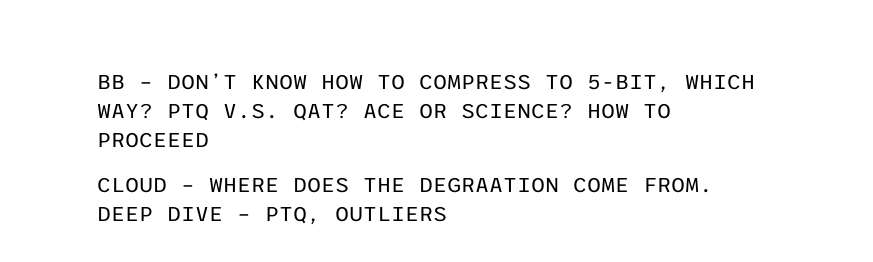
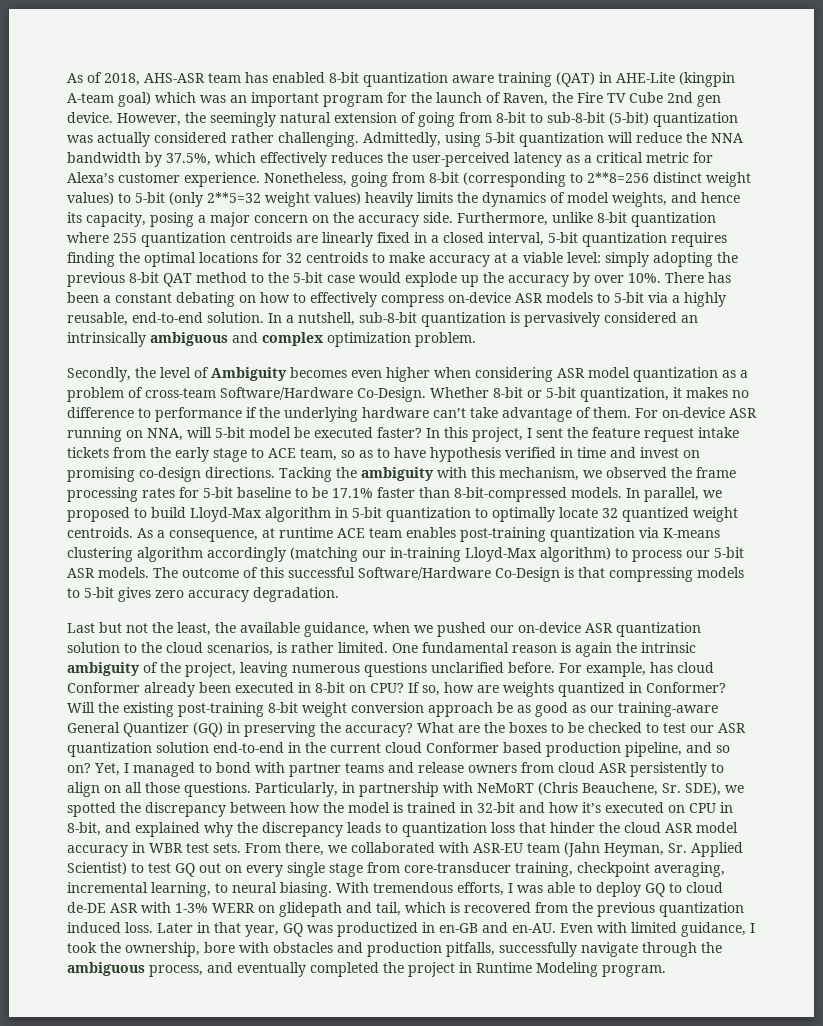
[97,73,755,93] [97,103,671,121] [97,132,209,148] [97,177,713,193] [97,206,447,225] BB – DON’T KNOW HOW TO COMPRESS TO 5-BIT, WHICH WAY? PTQ V.S. QAT? ACE OR SCIENCE? HOW TO PROCEEED // CLOUD – WHERE DOES THE DEGRAATION COME FROM. DEEP DIVE – PTQ, OUTLIERS -> [67,72,735,87] [67,92,721,107] [67,112,738,127] [67,132,743,147] [67,152,713,167] [67,172,751,187] [67,192,740,207] [67,212,716,227] [67,232,727,247] [67,252,738,267] [67,272,731,287] [67,292,726,307] [67,312,698,327] [67,332,476,347] [67,367,748,382] [67,387,749,402] [67,407,757,422] [67,427,739,442] [67,447,700,462] [67,467,736,482] [67,487,722,502] [67,507,738,522] [67,527,720,542] [67,547,744,562] [67,567,744,582] [67,587,339,602] [67,622,701,637] [67,642,696,657] [67,662,714,677] [67,682,726,697] [67,702,718,717] [67,722,746,737] [67,742,730,757] [67,762,724,777] [67,782,744,797] [67,802,733,817] [67,822,738,837] [67,842,743,857] [67,862,725,877] [67,882,723,897] [67,902,744,917] [67,922,755,937] [67,942,722,957] [67,962,666,977] As of 2018, AHS-ASR team has enabled 8-bit quantization aware training (QAT) in AHE-Lite (kingpin A-team goal) which was an important program for the launch of Raven, the Fire TV Cube 2nd gen device. However, the seemingly natural extension of going from 8-bit to sub-8-bit (5-bit) quantization was actually considered rather challenging. Admittedly, using 5-bit quantization will reduce the NNA bandwidth by 37.5%, which effectively reduces the user-perceived latency as a critical metric for Alexa’s customer experience. Nonetheless, going from 8-bit (corresponding to 2**8=256 distinct weight values) to 5-bit (only 2**5=32 weight values) heavily limits the dynamics of model weights, and hence its capacity, posing a major concern on the accuracy side. Furthermore, unlike 8-bit quantization where 255 quantization centroids are linearly fixed in a closed interval, 5-bit quantization requires finding the optimal locations for 32 centroids to make accuracy at a viable level: simply adopting the previous 8-bit QAT method to the 5-bit case would explode up the accuracy by over 10%. There has been a constant debating on how to effectively compress on-device ASR models to 5-bit via a highly reusable, end-to-end solution. In a nutshell, sub-8-bit quantization is pervasively considered an intrinsically ambiguous and complex optimization problem. // Secondly, the level of Ambiguity becomes even higher when considering ASR model quantization as a problem of cross-team Software/Hardware Co-Design. Whether 8-bit or 5-bit quantization, it makes no difference to performance if the underlying hardware can’t take advantage of them. For on-device ASR running on NNA, will 5-bit model be executed faster? In this project, I sent the feature request intake tickets from the early stage to ACE team, so as to have hypothesis verified in time and invest on promising co-design directions. Tacking the ambiguity with this mechanism, we observed the frame processing rates for 5-bit baseline to be 17.1% faster than 8-bit-compressed models. In parallel, we proposed to build Lloyd-Max algorithm in 5-bit quantization to optimally locate 32 quantized weight centroids. As a consequence, at runtime ACE team enables post-training quantization via K-means clustering algorithm accordingly (matching our in-training Lloyd-Max algorithm) to process our 5-bit ASR models. The outcome of this successful Software/Hardware Co-Design is that compressing models to 5-bit gives zero accuracy degradation. // Last but not the least, the available guidance, when we pushed our on-device ASR quantization solution to the cloud scenarios, is rather limited. One fundamental reason is again the intrinsic ambiguity of the project, leaving numerous questions unclarified before. For example, has cloud Conformer already been executed in 8-bit on CPU? If so, how are weights quantized in Conformer? Will the existing post-training 8-bit weight conversion approach be as good as our training-aware General Quantizer (GQ) in preserving the accuracy? What are the boxes to be checked to test our ASR quantization solution end-to-end in the current cloud Conformer based production pipeline, and so on? Yet, I managed to bond with partner teams and release owners from cloud ASR persistently to align on all those questions. Particularly, in partnership with NeMoRT (Chris Beauchene, Sr. SDE), we spotted the discrepancy between how the model is trained in 32-bit and how it’s executed on CPU in 8-bit, and explained why the discrepancy leads to quantization loss that hinder the cloud ASR model accuracy in WBR test sets. From there, we collaborated with ASR-EU team (Jahn Heyman, Sr. Applied Scientist) to test GQ out on every single stage from core-transducer training, checkpoint averaging, incremental learning, to neural biasing. With tremendous efforts, I was able to deploy GQ to cloud de-DE ASR with 1-3% WERR on glidepath and tail, which is recovered from the previous quantization induced loss. Later in that year, GQ was productized in en-GB and en-AU. Even with limited guidance, I took the ownership, bore with obstacles and production pitfalls, successfully navigate through the ambiguous process, and eventually completed the project in Runtime Modeling program.

